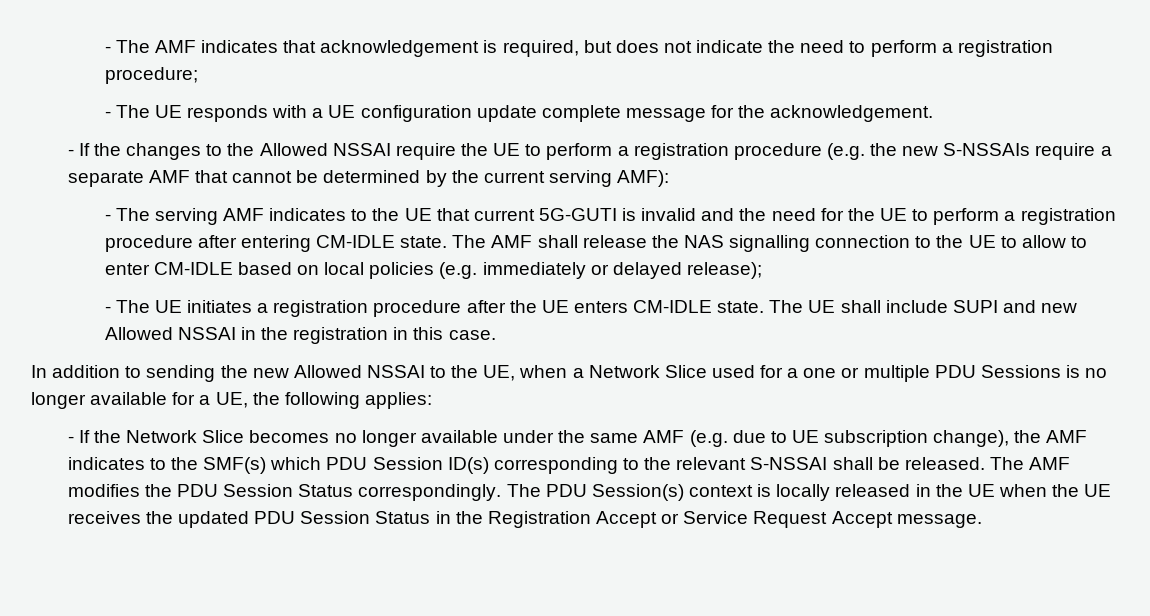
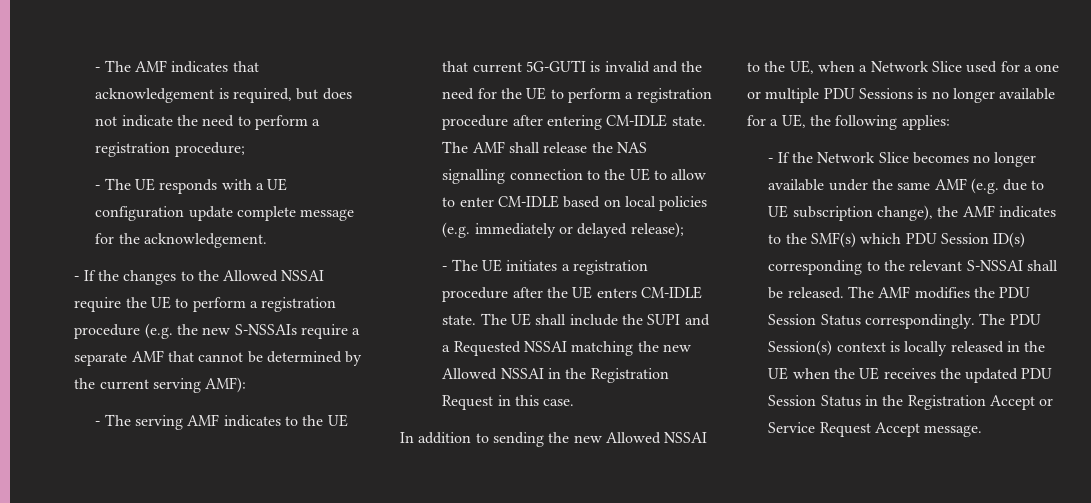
(948, 306) none -> [622,314,644,325] the
(1036, 306) none -> [442,341,659,356] a Requested NSSAI matching the
[293,327,389,344] registration -> [590,368,669,383] [442,395,494,410] Registration Request

